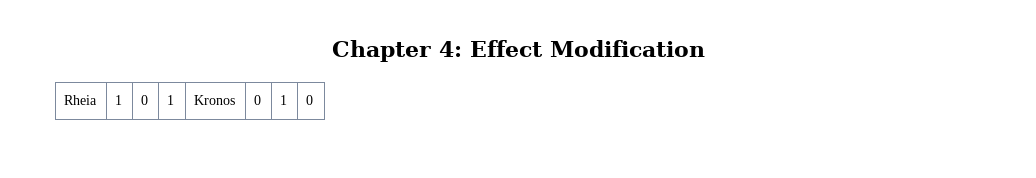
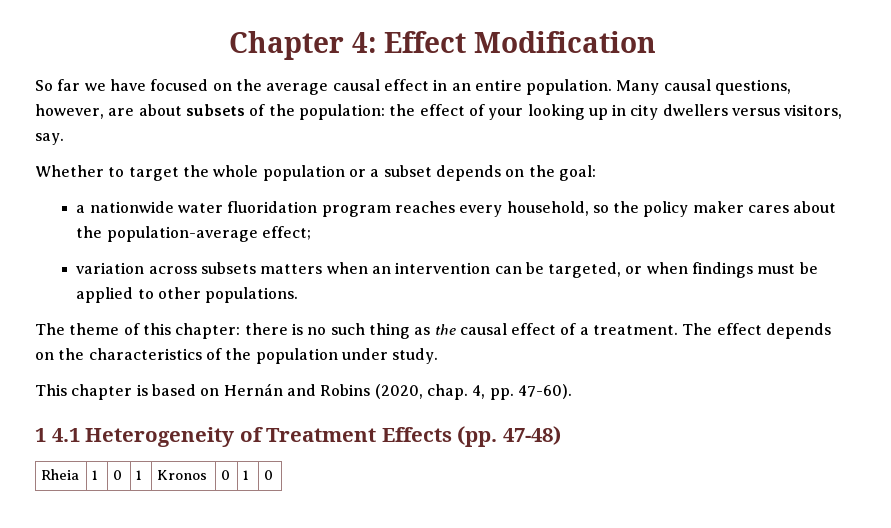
(705, 48) none -> [35,79,792,95] [35,104,843,120] [35,133,64,145] [35,165,596,181] [76,201,837,217] [76,226,311,242] [76,262,818,278] [76,287,299,303] [35,323,832,339] [35,348,439,364] [35,383,572,400] [35,426,561,447] // So far we have focused on the average causal effect in an entire population. Many causal questions, however, are about subsets of the population: the effect of your looking up in city dwellers versus visitors, say. // Whether to target the whole population or a subset depends on the goal: // a nationwide water fluoridation program reaches every household, so the policy maker cares about the population-average effect; // variation across subsets matters when an intervention can be targeted, or when findings must be applied to other populations. // The theme of this chapter: there is no such thing as the causal effect of a treatment. The effect depends on the characteristics of the population under study. // This chapter is based on Hernán and Robins (2020, chap. 4, pp. 47-60). // 1 4.1 Heterogeneity of Treatment Effects (pp. 47-48)

